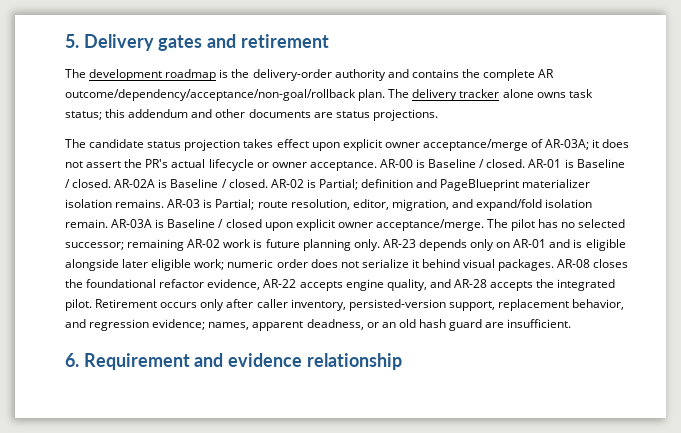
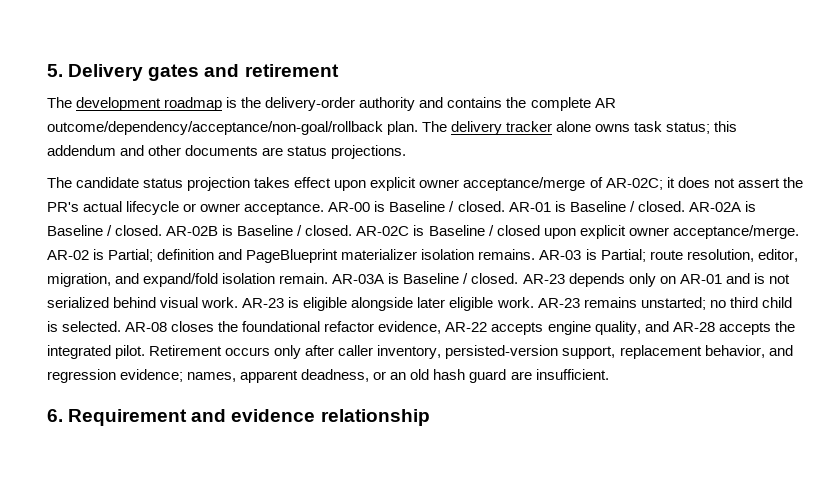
[545,139,590,150] AR-03A; -> [605,178,663,190] AR-02C;
(268, 183) none -> [166,225,799,239] AR-02B is Baseline / closed. AR-02C is Baseline / closed upon explicit owner acceptance/merge.
[225,219,626,231] [65,239,380,251] closed upon explicit owner acceptance/merge. The pilot has no selected successor; remaining AR-02 work is future planning only. -> [471,273,519,284] closed.
[585,239,626,251] [65,259,555,271] eligible alongside later eligible work; numeric order does not serialize it behind visual packages. -> [768,274,790,284] [47,297,792,311] [47,321,122,332] not serialized behind visual work. AR-23 is eligible alongside later eligible work. AR-23 remains unstarted; no third child is selected.

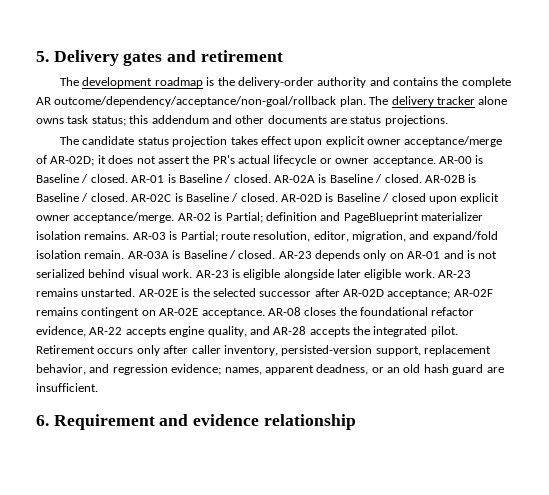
[605,178,663,190] AR-02C; -> [50,156,95,166] AR-02D;
(494, 230) none -> [240,193,390,202] closed. AR-02D is Baseline /
[640,297,792,310] [47,321,122,332] unstarted; no third child is selected. -> [81,288,493,299] [36,307,265,318] unstarted. AR-02E is the selected successor after AR-02D acceptance; AR-02F remains contingent on AR-02E acceptance.

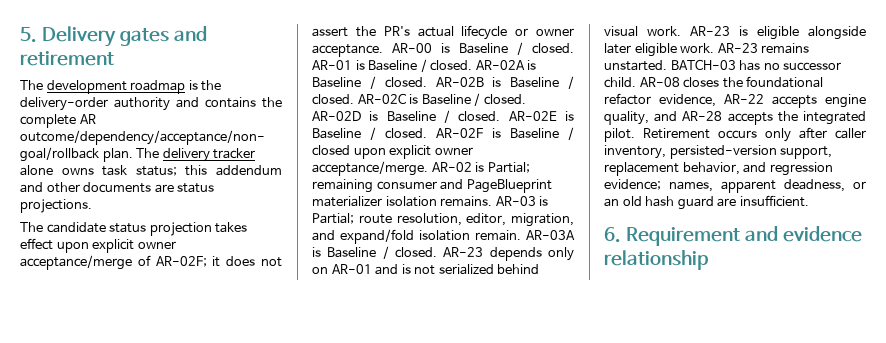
[50,156,95,166] AR-02D; -> [155,256,207,267] AR-02F;
(390, 197) none -> [458,111,574,122] [312,127,574,140] closed. AR-02E is Baseline / closed. AR-02F is Baseline /
[265,212,317,221] definition -> [312,179,437,193] remaining consumer
[138,288,493,299] [36,307,265,318] AR-02E is the selected successor after AR-02D acceptance; AR-02F remains contingent on AR-02E acceptance. -> [670,59,842,71] [604,77,636,88] BATCH-03 has no successor child.

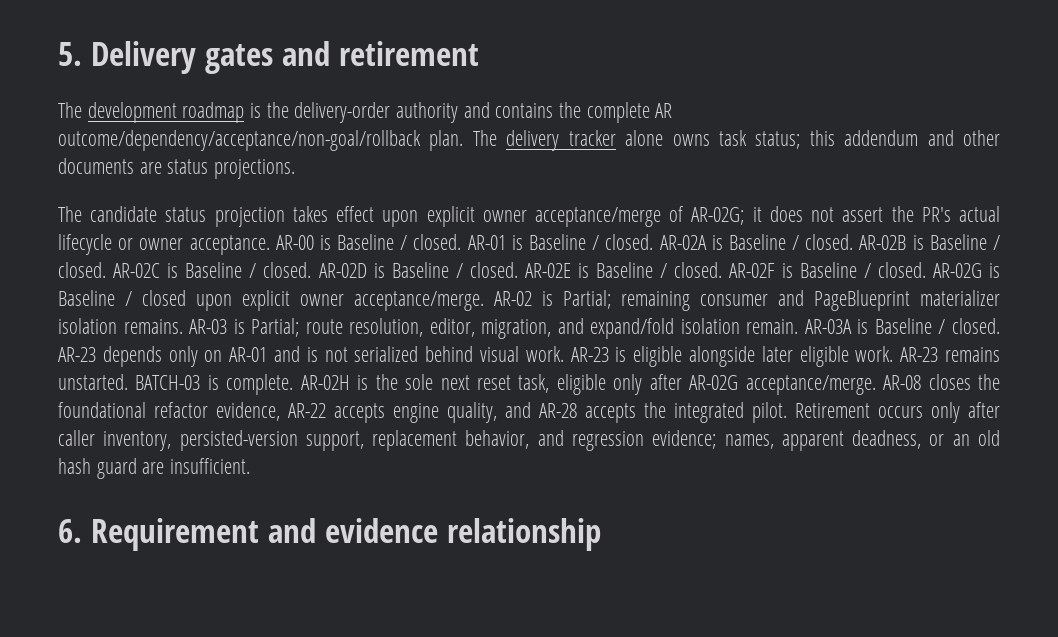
[155,256,207,267] AR-02F; -> [691,207,745,225] AR-02G;
(574, 133) none -> [877,262,1001,278] [58,290,132,306] closed. AR-02G is Baseline /
[739,60,842,71] [604,77,636,88] has no successor child. -> [207,374,876,395] is complete. AR-02H is the sole next reset task, eligible only after AR-02G acceptance/merge.

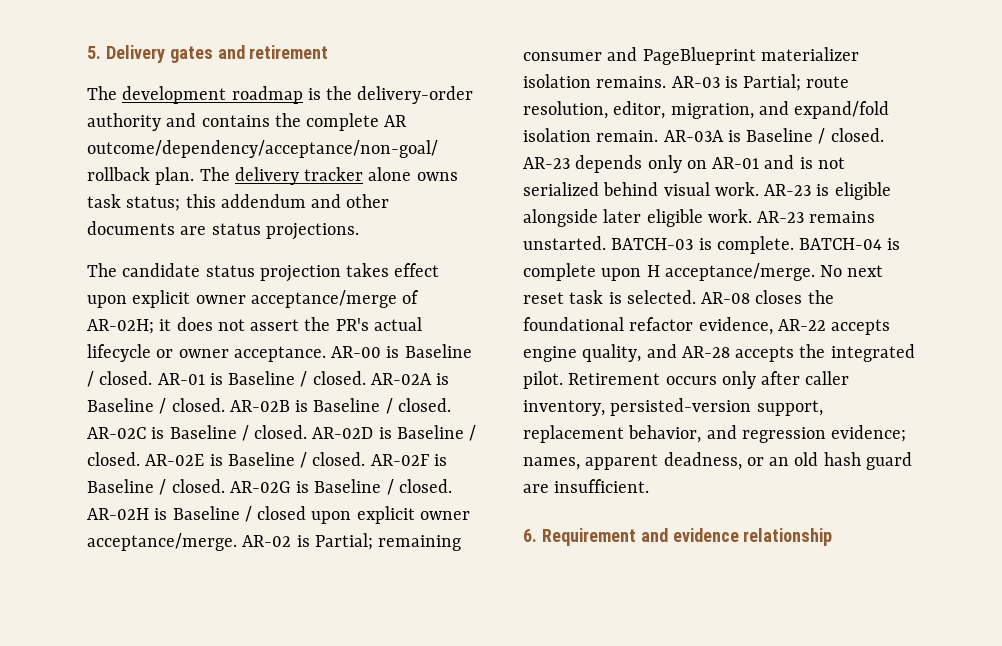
[691,207,745,225] AR-02G; -> [87,319,154,334] AR-02H;
(132, 298) none -> [398,479,452,493] [87,506,252,522] closed. AR-02H is Baseline /
[300,374,876,395] AR-02H is the sole next reset task, eligible only after AR-02G acceptance/merge. -> [799,238,901,250] [523,263,884,281] [523,290,696,304] BATCH-04 is complete upon H acceptance/merge. No next reset task is selected.

